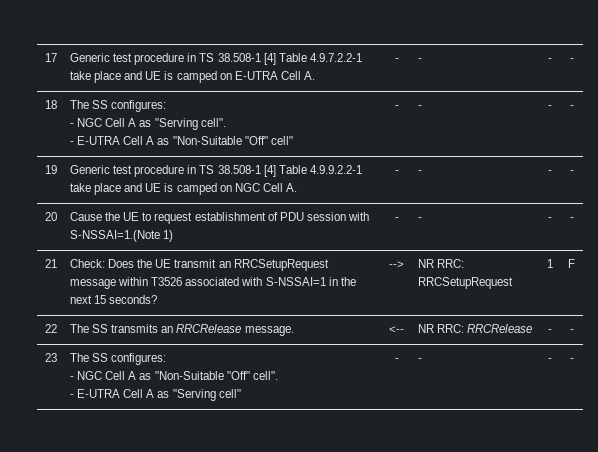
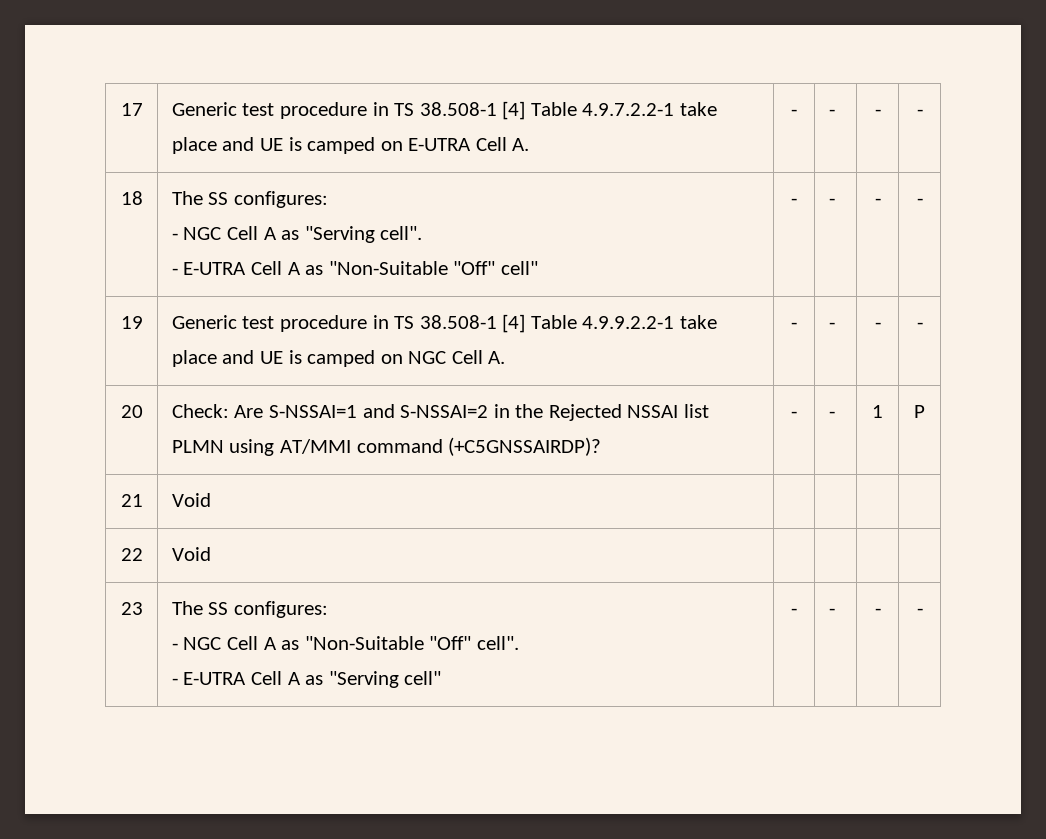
[69,212,369,224] [69,230,174,242] [394,217,399,221] [417,217,422,221] [548,217,552,221] [569,217,574,221] Cause the UE to request establishment of PDU session with S-NSSAI=1.(Note 1) | - | - | - | - -> [171,404,709,421] [171,437,602,456] [791,411,797,418] [828,411,835,418] [872,405,883,418] [914,405,925,418] Check: Are S-NSSAI=1 and S-NSSAI=2 in the Rejected NSSAI list PLMN using AT/MMI command (+C5GNSSAIRDP)? | - | - | 1 | P
[69,259,329,271] [69,277,356,289] [69,295,158,304] [389,261,404,268] [417,259,465,268] [417,277,513,289] [547,259,553,268] [568,259,575,268] [44,324,57,333] [69,324,294,336] [389,326,404,333] [417,324,533,333] [548,329,552,333] [569,329,574,333] Check: Does the UE transmit an RRCSetupRequest message within T3526 associated with S-NSSAI=1 in the next 15 seconds? | --> | NR RRC: RRCSetupRequest | 1 | F // 22 | The SS transmits an RRCRelease message. | <-- | NR RRC: RRCRelease | - | - -> [171,493,211,507] [120,548,143,561] [171,547,211,561] Void | | | | // 22 | Void | | | |

